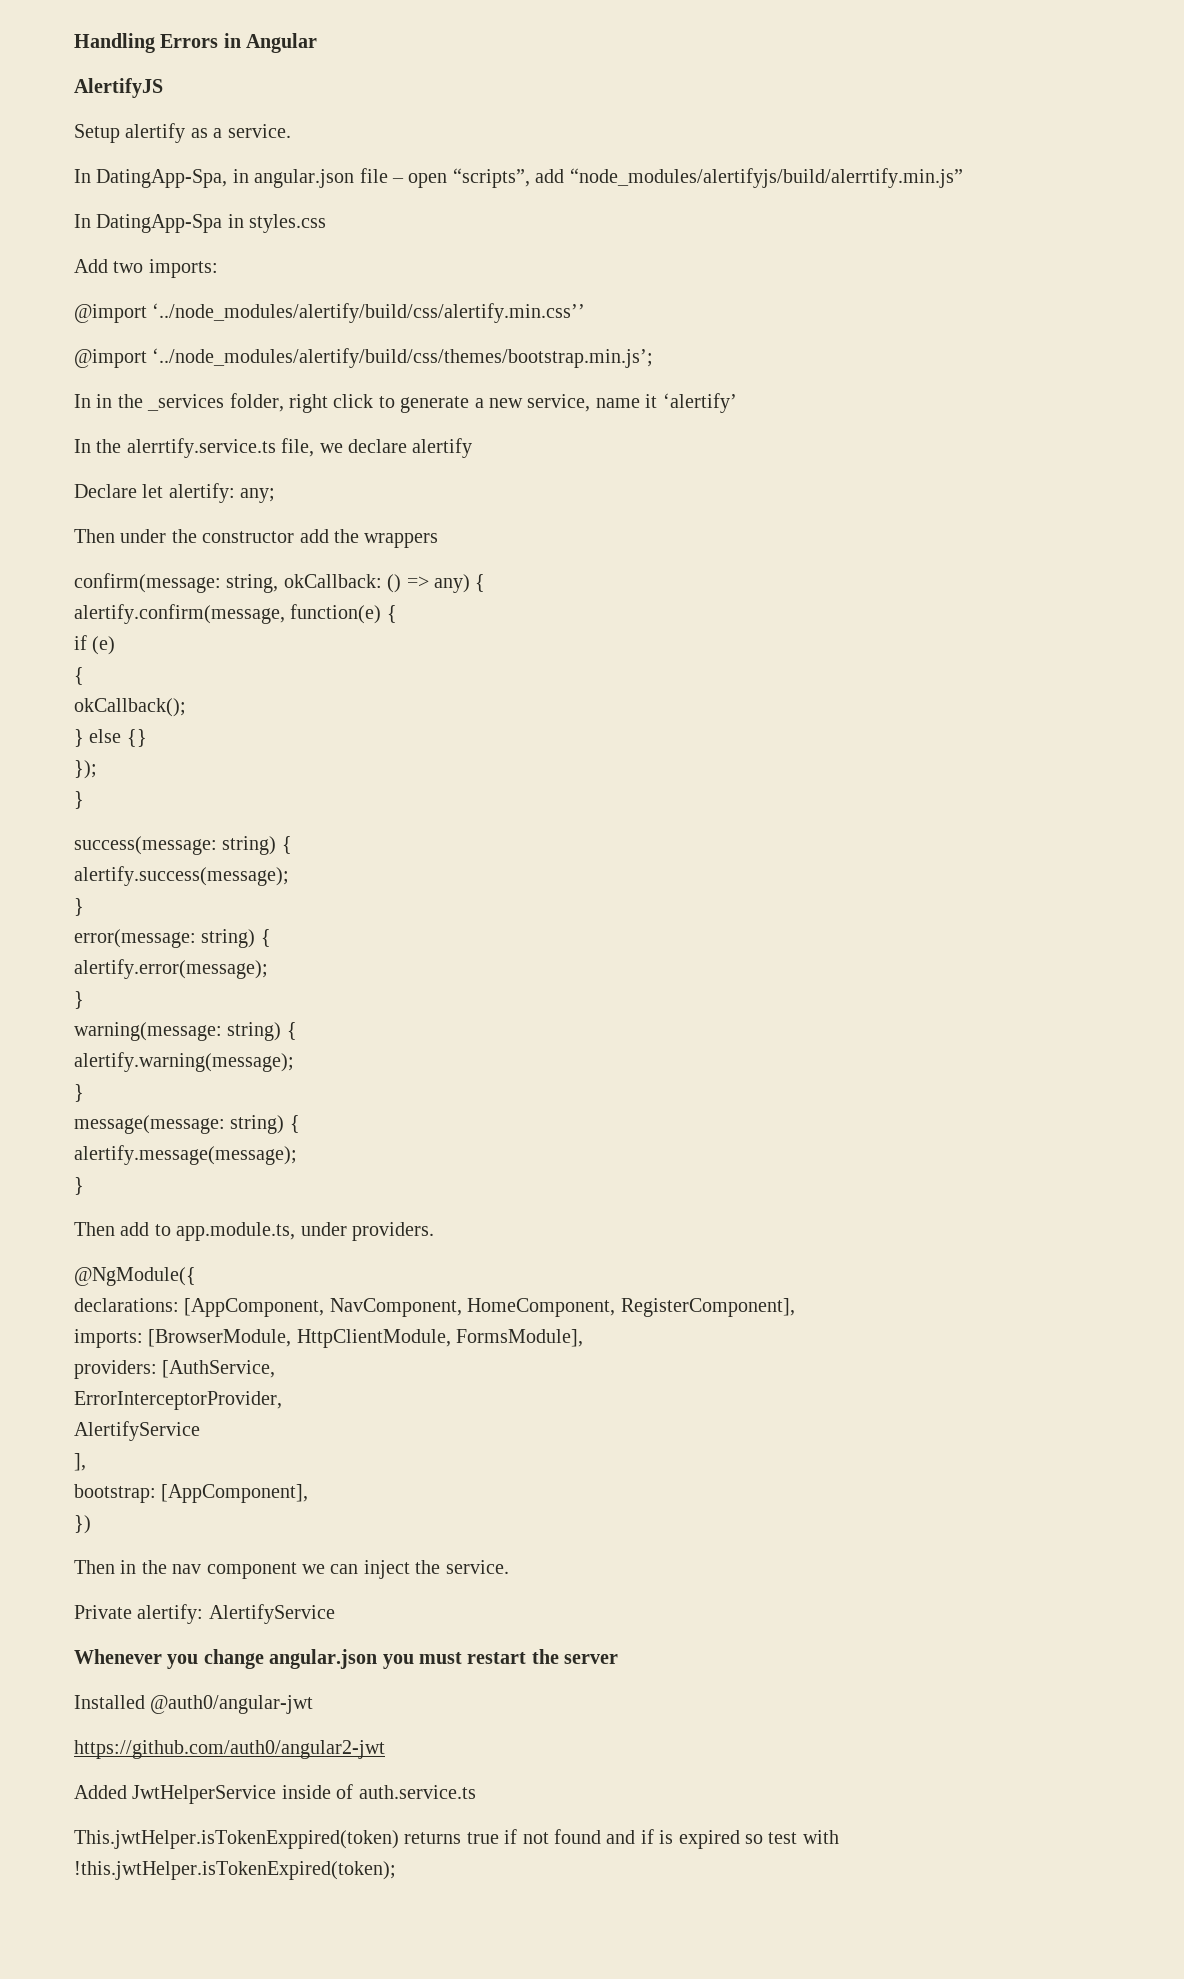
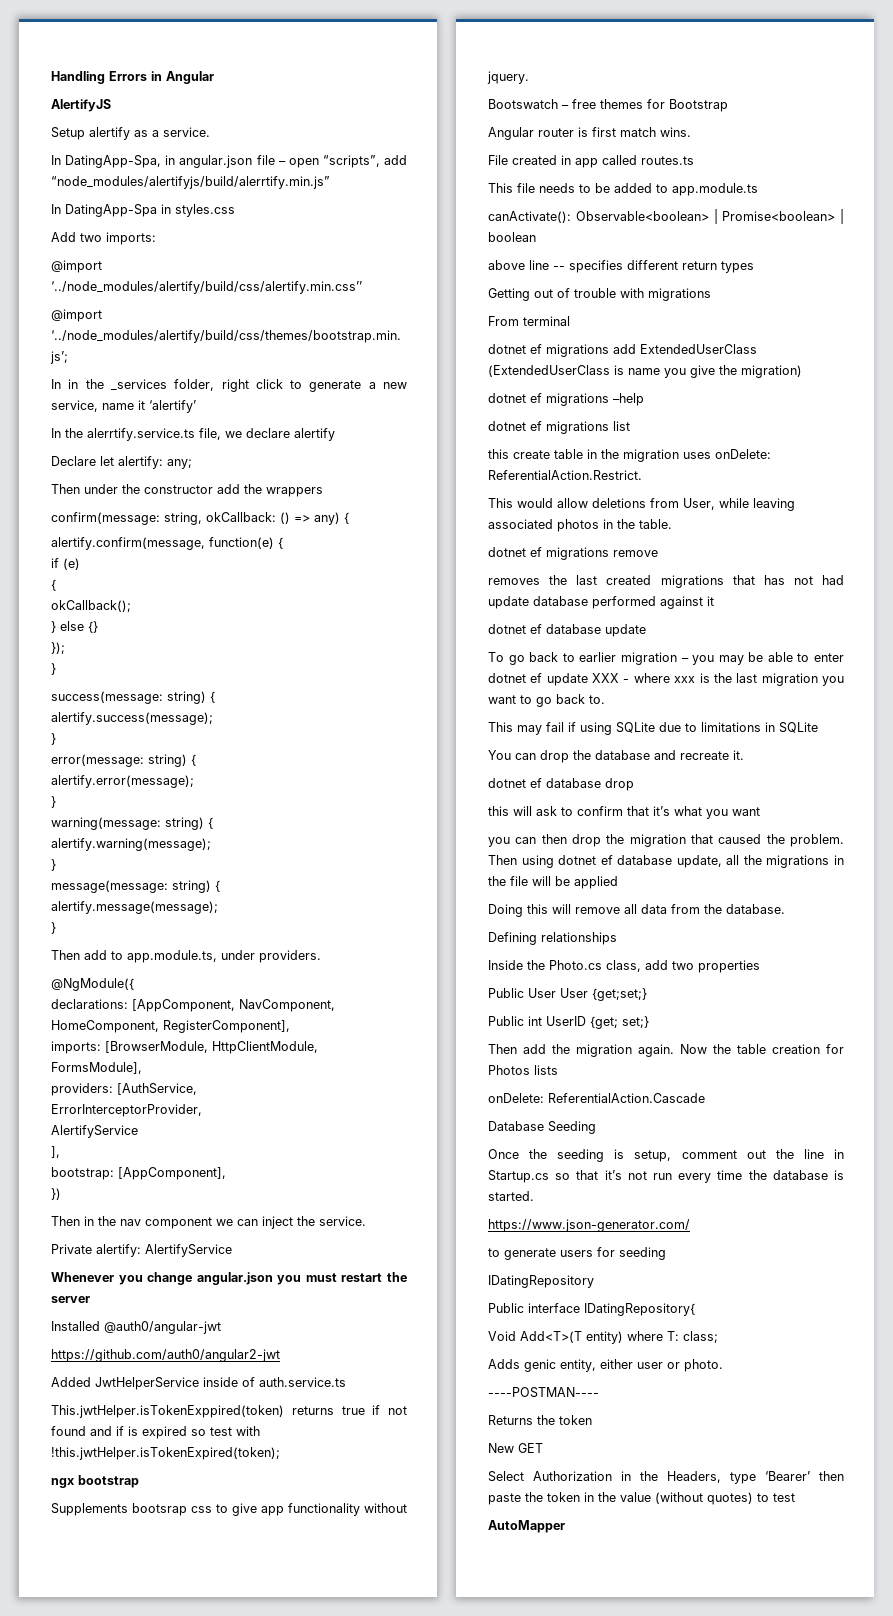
(396, 1870) none -> [51,1475,139,1488] [51,1503,407,1516] [487,71,529,84] [488,99,728,112] [488,127,691,140] [488,155,694,168] [488,183,758,196] [488,209,844,224] [488,232,536,242] [488,260,754,273] [488,288,711,301] [488,316,570,326] [488,344,757,357] [488,365,802,378] [488,393,644,406] [488,421,630,434] [488,449,771,462] [488,470,642,480] [488,498,795,511] [488,519,672,532] [488,547,658,560] [488,575,844,588] [488,596,714,609] [488,624,646,637] [488,652,844,665] [488,673,844,686] [488,694,605,707] [488,722,818,735] [488,750,744,763] [488,778,634,791] [488,806,760,819] [488,834,844,847] [488,855,844,868] [488,876,618,889] [488,904,785,917] [488,932,617,945] [488,960,760,973] [488,988,647,1001] [488,1016,649,1029] [488,1044,844,1057] [488,1065,558,1075] [488,1093,705,1103] [488,1121,596,1134] [488,1149,844,1162] [488,1170,844,1183] [488,1191,534,1201] [488,1219,690,1232] [488,1247,666,1260] [488,1275,594,1288] [488,1303,695,1316] [488,1331,718,1344] [488,1359,723,1372] [488,1387,599,1398] [488,1415,592,1425] [488,1443,543,1453] [488,1471,844,1484] [488,1492,795,1505] [488,1520,565,1533] // ngx bootstrap // Supplements bootsrap css to give app functionality without jquery. // Bootswatch – free themes for Bootstrap // Angular router is first match wins. // File created in app called routes.ts // This file needs to be added to app.module.ts // canActivate(): Observable<boolean> | Promise<boolean> | boolean // above line -- specifies different return types // Getting out of trouble with migrations // From terminal // dotnet ef migrations add ExtendedUserClass (ExtendedUserClass is name you give the migration) // dotnet ef migrations –help // dotnet ef migrations list // this create table in the migration uses onDelete: ReferentialAction.Restrict. // This would allow deletions from User, while leaving associated photos in the table. // dotnet ef migrations remove // removes the last created migrations that has not had update database performed against it // dotnet ef database update // To go back to earlier migration – you may be able to enter dotnet ef update XXX - where xxx is the last migration you want to go back to. // This may fail if using SQLite due to limitations in SQLite // You can drop the database and recreate it. // dotnet ef database drop // this will ask to confirm that it’s what you want // you can then drop the migration that caused the problem. Then using dotnet ef database update, all the migrations in the file will be applied // Doing this will remove all data from the database. // Defining relationships // Inside the Photo.cs class, add two properties // Public User User {get;set;} // Public int UserID {get; set;} // Then add the migration again. Now the table creation for Photos lists // onDelete: ReferentialAction.Cascade // Database Seeding // Once the seeding is setup, comment out the line in Startup.cs so that it’s not run every time the database is started. // https://www.json-generator.com/ // to generate users for seeding // IDatingRepository // Public interface IDatingRepository{ // Void Add<T>(T entity) where T: class; // Adds genic entity, either user or photo. // ----POSTMAN---- // Returns the token // New GET // Select Authorization in the Headers, type ‘Bearer’ then paste the token in the value (without quotes) to test // AutoMapper

